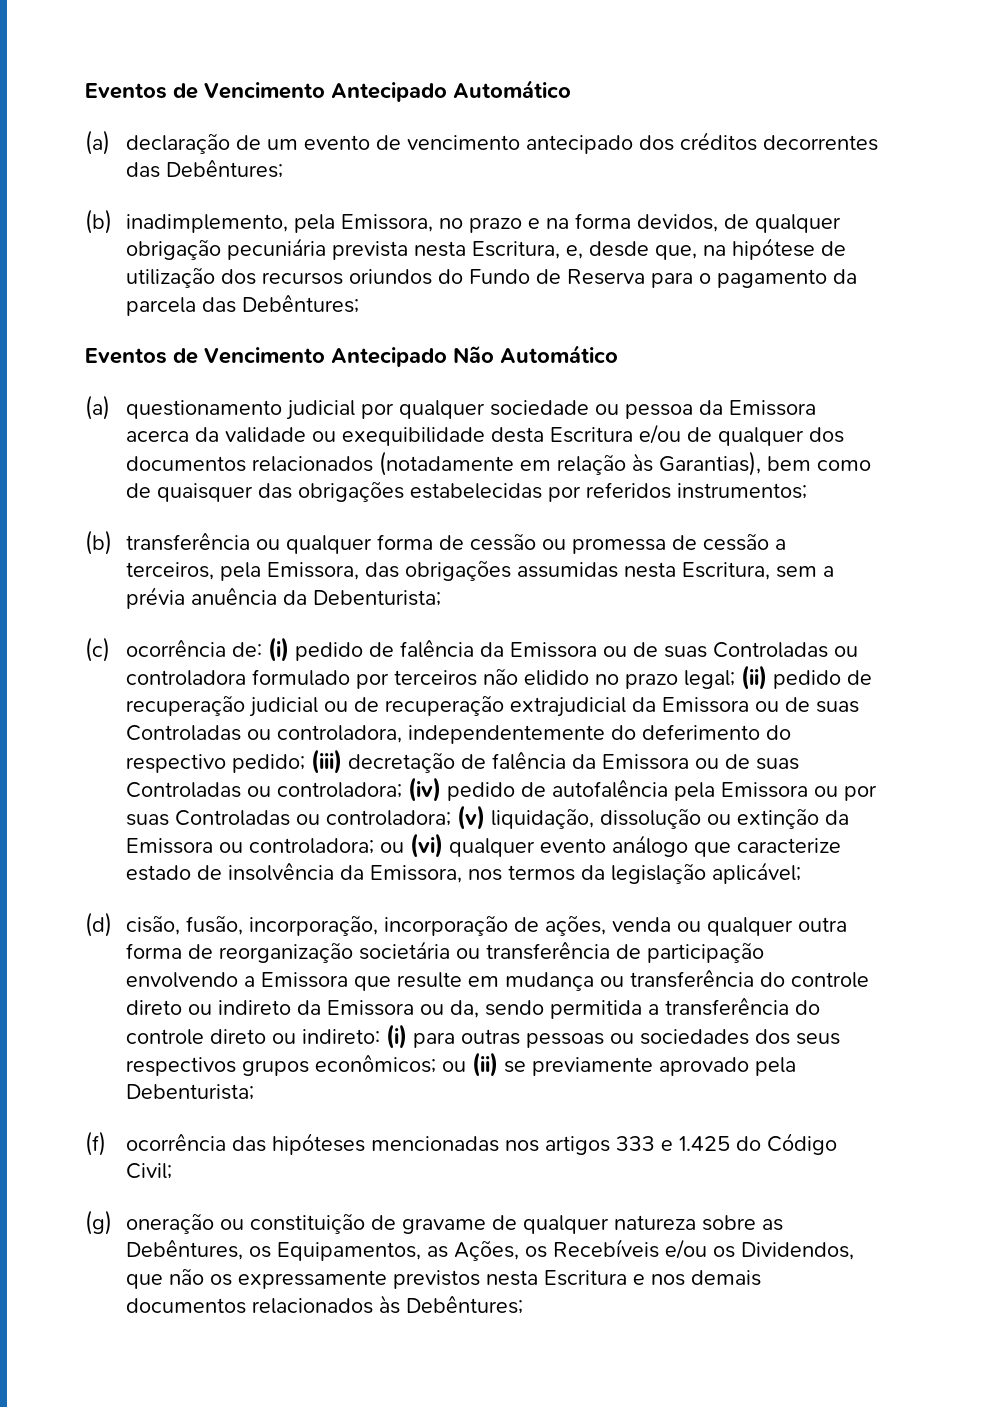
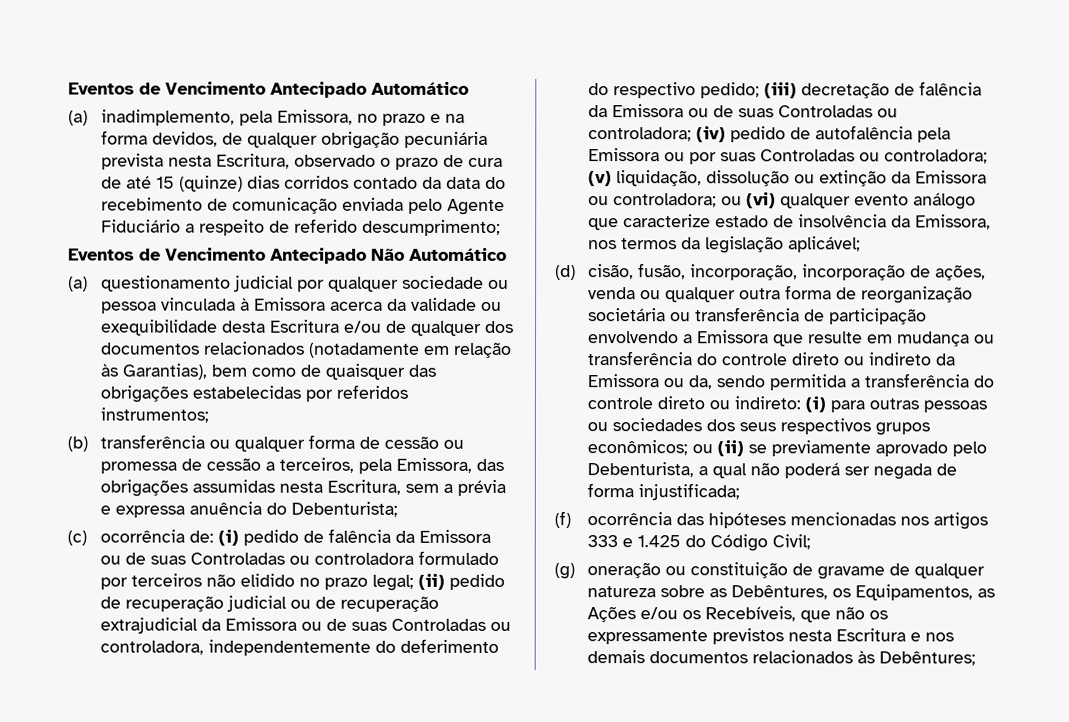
[126,132,879,154] [126,160,284,178] [85,209,112,234] declaração de um evento de vencimento antecipado dos créditos decorrentes das Debêntures; // (b) -> (88, 118) none
[566,238,847,260] [126,267,858,288] [126,295,360,316] e, desde que, na hipótese de utilização dos recursos oriundos do Fundo de Reserva para o pagamento da parcela das Debêntures; -> [294,154,504,170] [101,175,507,192] [101,197,506,215] [101,218,502,236] observado o prazo de cura de até 15 (quinze) dias corridos contado da data do recebimento de comunicação enviada pelo Agente Fiduciário a respeito de referido descumprimento;
[699,400,724,415] da -> [161,297,251,311] vinculada à
[191,588,308,605] anuência da -> [100,501,288,518] e expressa anuência do
[755,1057,797,1076] [126,1084,255,1100] pela Debenturista; -> [952,441,988,457] [587,462,958,480] [587,483,741,501] pelo Debenturista, a qual não poderá ser negada de forma injustificada;
[454,1239,660,1261] Ações, os Recebíveis -> [587,606,637,623] Ações
[741,1242,855,1260] Dividendos, -> [705,606,797,622] Recebíveis,

